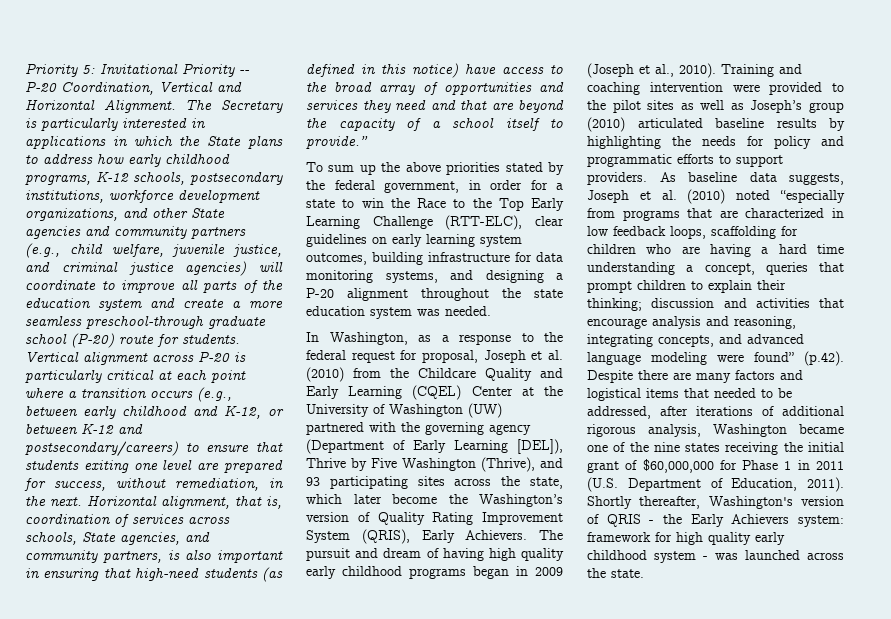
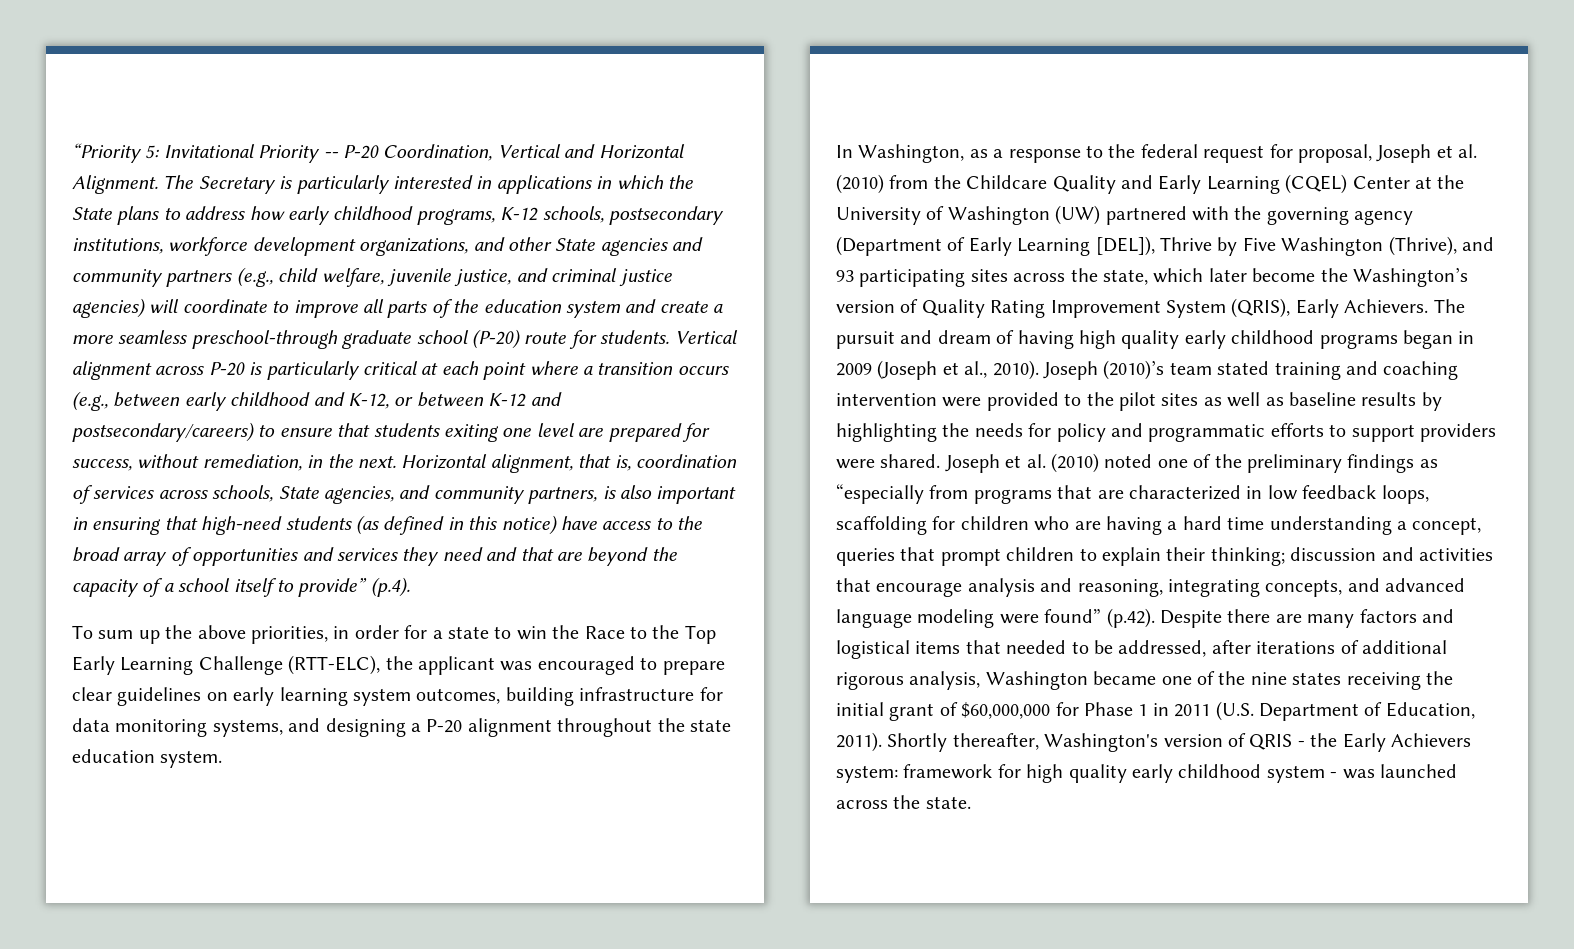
[25,63,78,77] Priority -> [72,143,142,163] “Priority
[306,136,368,149] provide.” -> [298,577,410,597] provide” (p.4).
[446,162,564,175] [306,180,459,193] priorities stated by the federal government, -> [251,626,328,644] priorities,
(523, 222) none -> [385,656,725,675] the applicant was encouraged to prepare
[370,306,491,319] system was needed. -> [160,750,223,768] system.
[721,64,774,77] Training -> [1043,360,1341,380] Joseph (2010)’s team stated training
[750,100,844,113] [587,117,703,132] Joseph’s group (2010) articulated -> (1284, 401) none
[587,172,844,185] providers. As baseline data suggests, -> [1420,423,1496,442] [836,454,941,469] providers were shared.
(771, 195) none -> [1157,454,1438,473] one of the preliminary findings as

